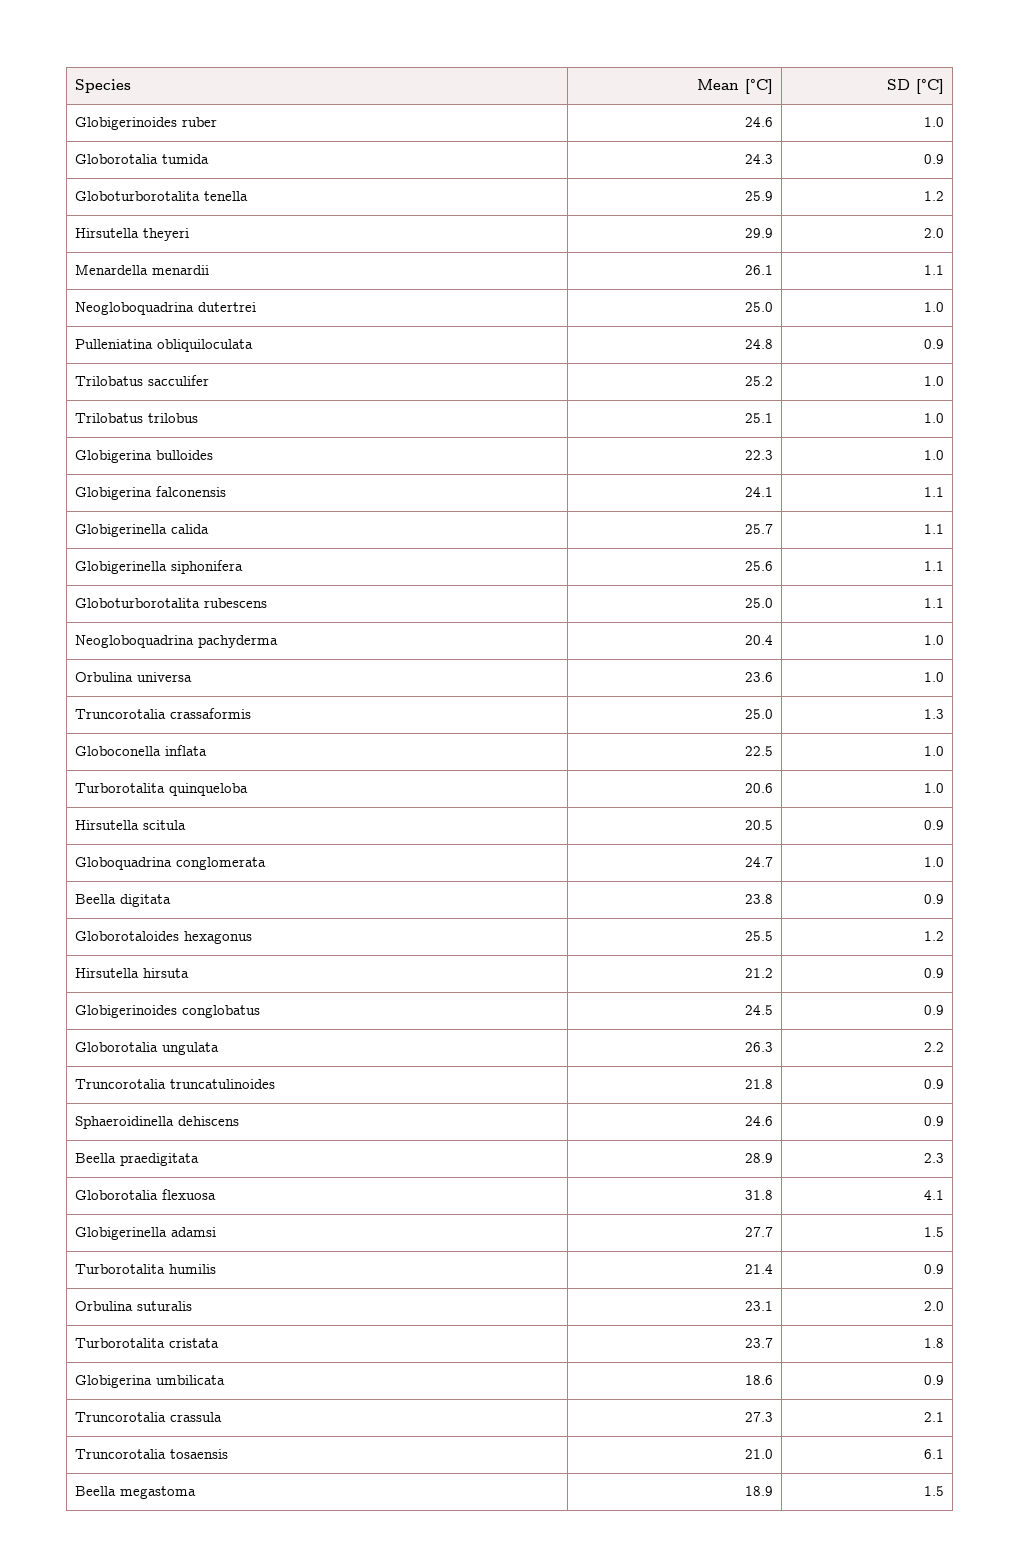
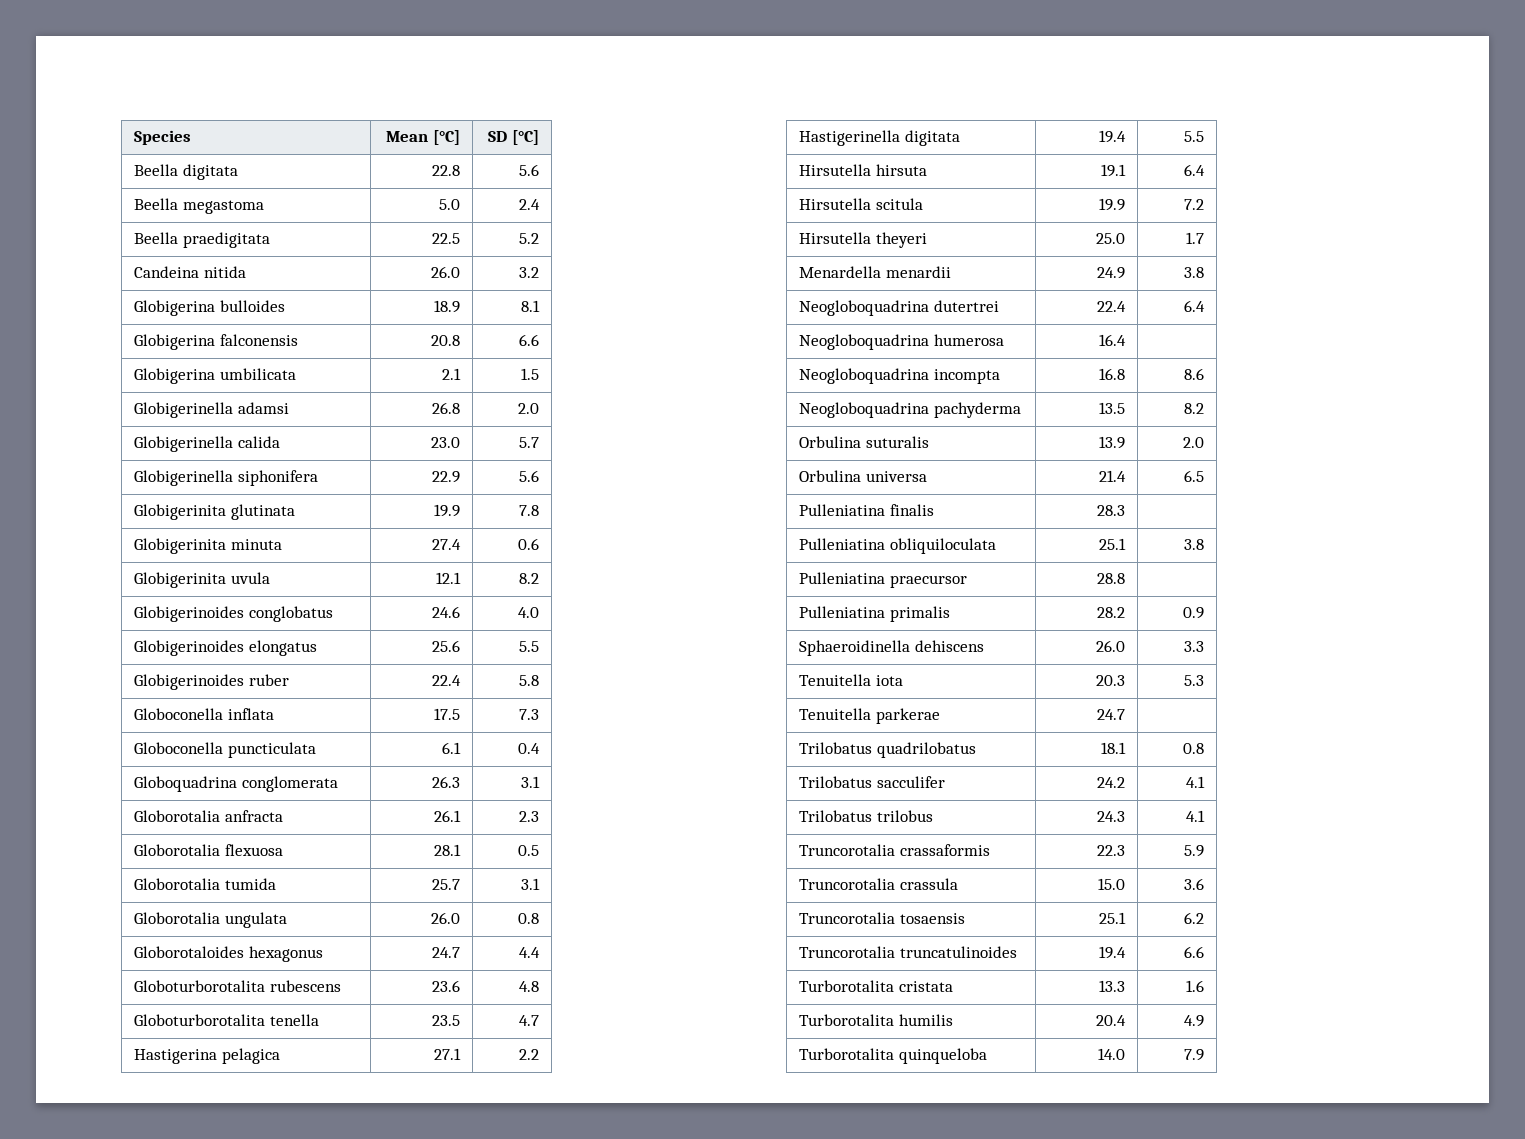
[75,117,218,130] [744,117,773,127] [923,117,944,127] [75,154,210,164] [744,154,773,164] [923,154,944,164] [75,191,249,201] [744,191,773,201] [923,191,944,201] Globigerinoides ruber | 24.6 | 1.0 // Globorotalia tumida | 24.3 | 0.9 // Globoturborotalita tenella | 25.9 | 1.2 -> [134,164,238,180] [431,165,460,176] [518,164,539,176] [134,198,264,214] [438,199,460,210] [518,199,540,210] [134,232,270,248] [431,233,460,244] [518,233,539,244] [134,266,246,278] [430,266,460,278] [518,267,539,278] [134,300,285,316] [433,300,460,313] [520,300,540,312] [134,334,298,350] [430,335,460,346] [518,334,539,346] [134,368,296,384] [441,368,461,380] [520,368,539,380] [134,402,289,418] [431,402,460,414] [517,403,539,414] [134,436,280,452] [430,437,460,448] [518,437,539,448] [134,470,318,486] [431,471,460,483] [518,470,539,482] [134,504,295,520] [433,504,460,517] [518,505,539,516] [134,538,282,554] [431,539,461,550] [517,538,539,550] [134,572,270,588] [435,572,461,584] [518,573,539,584] [134,606,333,622] [431,606,460,618] [517,607,539,618] [134,640,317,656] [431,640,460,652] [518,641,539,652] [134,674,289,690] [431,675,461,686] [518,675,539,686] [134,708,274,720] [433,708,460,720] [518,709,539,720] [134,742,316,758] [441,742,461,754] [517,743,540,754] [134,776,338,792] [431,776,460,788] [520,776,540,788] [134,810,283,822] [433,810,461,822] [518,811,539,822] [134,844,283,856] [433,844,461,856] [517,845,539,856] [134,878,276,890] [431,879,460,890] [520,878,540,890] [134,912,287,928] [430,912,460,924] [517,913,539,924] [134,946,323,962] [431,947,460,958] [518,947,540,958] [134,980,341,992] [431,980,460,992] [518,981,539,992] [134,1014,319,1026] [431,1015,460,1026] [518,1015,539,1026] [134,1048,280,1064] [433,1048,461,1060] [518,1049,539,1060] [799,130,960,146] [1098,130,1126,143] [1183,131,1204,142] [799,164,927,176] [1100,164,1126,177] [1183,164,1205,176] [799,198,923,210] [1098,198,1125,211] [1183,199,1204,210] Beella digitata | 22.8 | 5.6 // Beella megastoma | 5.0 | 2.4 // Beella praedigitata | 22.5 | 5.2 // Candeina nitida | 26.0 | 3.2 // Globigerina bulloides | 18.9 | 8.1 // Globigerina falconensis | 20.8 | 6.6 // Globigerina umbilicata | 2.1 | 1.5 // Globigerinella adamsi | 26.8 | 2.0 // Globigerinella calida | 23.0 | 5.7 // Globigerinella siphonifera | 22.9 | 5.6 // Globigerinita glutinata | 19.9 | 7.8 // Globigerinita minuta | 27.4 | 0.6 // Globigerinita uvula | 12.1 | 8.2 // Globigerinoides conglobatus | 24.6 | 4.0 // Globigerinoides elongatus | 25.6 | 5.5 // Globigerinoides ruber | 22.4 | 5.8 // Globoconella inflata | 17.5 | 7.3 // Globoconella puncticulata | 6.1 | 0.4 // Globoquadrina conglomerata | 26.3 | 3.1 // Globorotalia anfracta | 26.1 | 2.3 // Globorotalia flexuosa | 28.1 | 0.5 // Globorotalia tumida | 25.7 | 3.1 // Globorotalia ungulata | 26.0 | 0.8 // Globorotaloides hexagonus | 24.7 | 4.4 // Globoturborotalita rubescens | 23.6 | 4.8 // Globoturborotalita tenella | 23.5 | 4.7 // Hastigerina pelagica | 27.1 | 2.2 // Hastigerinella digitata | 19.4 | 5.5 // Hirsutella hirsuta | 19.1 | 6.4 // Hirsutella scitula | 19.9 | 7.2
[744,228,773,238] [923,228,944,238] 29.9 | 2.0 -> [1095,233,1125,244] [1185,232,1204,244] 25.0 | 1.7
[744,265,773,275] [923,265,944,275] 26.1 | 1.1 -> [1096,267,1125,279] [1183,267,1204,278] 24.9 | 3.8
[744,302,773,312] [923,302,944,312] [75,339,254,352] [744,339,773,349] [923,339,944,349] [75,375,210,386] [744,376,773,386] [923,376,944,386] [75,413,199,423] [744,413,773,423] [923,413,944,423] [75,450,214,463] [744,450,773,460] [923,450,944,460] [75,486,227,500] [744,487,773,497] [923,487,944,497] [75,524,210,537] [744,524,773,534] [923,524,944,534] [75,560,244,574] [744,561,773,571] [923,561,944,571] [75,598,268,608] [744,598,773,608] [923,598,944,608] [75,635,279,648] [744,635,773,645] [923,635,944,645] [75,672,193,682] [744,672,773,682] [923,672,944,682] [75,708,252,719] [744,709,773,719] [923,709,944,719] [75,745,208,756] [744,746,773,756] [923,746,944,756] [75,783,249,796] [744,783,773,793] [923,783,944,793] [75,820,187,830] [744,820,773,830] [923,820,944,830] [75,857,267,870] [744,857,773,867] [923,857,944,867] [75,894,172,907] [744,894,773,904] [923,894,944,904] [75,931,253,944] [744,931,773,941] [923,931,944,941] [75,968,190,978] [744,968,773,978] [923,968,944,978] [75,1005,261,1018] [744,1005,773,1015] [923,1005,944,1015] [75,1042,220,1055] [744,1042,773,1052] [923,1042,944,1052] [75,1079,276,1089] [744,1079,773,1089] [923,1079,944,1089] [75,1116,240,1129] [744,1116,773,1126] [923,1116,944,1126] [75,1153,200,1166] [744,1153,773,1163] [923,1153,944,1163] [75,1189,217,1200] [744,1190,773,1200] [923,1190,944,1200] [75,1227,217,1240] [744,1227,773,1237] [923,1227,944,1237] [75,1264,217,1274] [744,1264,773,1274] [923,1264,944,1274] [75,1301,193,1311] [744,1301,773,1311] [923,1301,944,1311] [75,1338,220,1348] [744,1338,773,1348] [923,1338,944,1348] [75,1375,226,1388] [744,1375,773,1385] [923,1375,944,1385] [75,1412,223,1422] [744,1412,773,1422] [923,1412,944,1422] [75,1449,229,1459] [744,1449,773,1459] [923,1449,944,1459] [75,1486,197,1499] [744,1486,773,1496] [923,1486,944,1496] 25.0 | 1.0 // Pulleniatina obliquiloculata | 24.8 | 0.9 // Trilobatus sacculifer | 25.2 | 1.0 // Trilobatus trilobus | 25.1 | 1.0 // Globigerina bulloides | 22.3 | 1.0 // Globigerina falconensis | 24.1 | 1.1 // Globigerinella calida | 25.7 | 1.1 // Globigerinella siphonifera | 25.6 | 1.1 // Globoturborotalita rubescens | 25.0 | 1.1 // Neogloboquadrina pachyderma | 20.4 | 1.0 // Orbulina universa | 23.6 | 1.0 // Truncorotalia crassaformis | 25.0 | 1.3 // Globoconella inflata | 22.5 | 1.0 // Turborotalita quinqueloba | 20.6 | 1.0 // Hirsutella scitula | 20.5 | 0.9 // Globoquadrina conglomerata | 24.7 | 1.0 // Beella digitata | 23.8 | 0.9 // Globorotaloides hexagonus | 25.5 | 1.2 // Hirsutella hirsuta | 21.2 | 0.9 // Globigerinoides conglobatus | 24.5 | 0.9 // Globorotalia ungulata | 26.3 | 2.2 // Truncorotalia truncatulinoides | 21.8 | 0.9 // Sphaeroidinella dehiscens | 24.6 | 0.9 // Beella praedigitata | 28.9 | 2.3 // Globorotalia flexuosa | 31.8 | 4.1 // Globigerinella adamsi | 27.7 | 1.5 // Turborotalita humilis | 21.4 | 0.9 // Orbulina suturalis | 23.1 | 2.0 // Turborotalita cristata | 23.7 | 1.8 // Globigerina umbilicata | 18.6 | 0.9 // Truncorotalia crassula | 27.3 | 2.1 // Truncorotalia tosaensis | 21.0 | 6.1 // Beella megastoma | 18.9 | 1.5 -> [1096,301,1126,312] [1183,300,1205,312] [799,334,1004,350] [1098,334,1126,346] [799,368,1000,384] [1098,368,1125,380] [1183,368,1204,380] [799,402,1021,418] [1098,402,1125,414] [1183,403,1204,414] [799,436,929,448] [1098,436,1125,449] [1182,437,1204,448] [799,470,927,482] [1098,470,1126,482] [1183,470,1204,482] [799,504,934,516] [1096,505,1125,516] [799,538,996,554] [1098,538,1126,550] [1183,539,1204,550] [799,572,967,588] [1096,573,1125,584] [799,606,950,622] [1096,607,1125,618] [1182,607,1204,619] [799,640,984,656] [1095,640,1125,652] [1183,641,1204,652] [799,674,903,686] [1095,675,1125,686] [1183,675,1204,686] [799,708,940,724] [1096,709,1125,720] [799,742,976,758] [1100,742,1126,754] [1182,743,1204,754] [799,776,945,788] [1096,777,1125,788] [1185,776,1205,788] [799,810,933,822] [1096,811,1125,822] [1185,810,1205,822] [799,844,990,856] [1096,845,1125,856] [1183,845,1204,857] [799,878,958,890] [1097,878,1125,890] [1183,878,1204,890] [799,912,965,924] [1098,912,1126,924] [1183,912,1204,924] [799,946,1017,958] [1098,946,1126,959] [1183,946,1204,958] [799,980,953,992] [1098,980,1125,992] [1185,980,1204,992] [799,1014,953,1026] [1095,1015,1126,1026] [1183,1015,1204,1027] [799,1048,987,1064] [1097,1048,1125,1060] [1183,1049,1204,1061] 22.4 | 6.4 // Neogloboquadrina humerosa | 16.4 | // Neogloboquadrina incompta | 16.8 | 8.6 // Neogloboquadrina pachyderma | 13.5 | 8.2 // Orbulina suturalis | 13.9 | 2.0 // Orbulina universa | 21.4 | 6.5 // Pulleniatina finalis | 28.3 | // Pulleniatina obliquiloculata | 25.1 | 3.8 // Pulleniatina praecursor | 28.8 | // Pulleniatina primalis | 28.2 | 0.9 // Sphaeroidinella dehiscens | 26.0 | 3.3 // Tenuitella iota | 20.3 | 5.3 // Tenuitella parkerae | 24.7 | // Trilobatus quadrilobatus | 18.1 | 0.8 // Trilobatus sacculifer | 24.2 | 4.1 // Trilobatus trilobus | 24.3 | 4.1 // Truncorotalia crassaformis | 22.3 | 5.9 // Truncorotalia crassula | 15.0 | 3.6 // Truncorotalia tosaensis | 25.1 | 6.2 // Truncorotalia truncatulinoides | 19.4 | 6.6 // Turborotalita cristata | 13.3 | 1.6 // Turborotalita humilis | 20.4 | 4.9 // Turborotalita quinqueloba | 14.0 | 7.9

